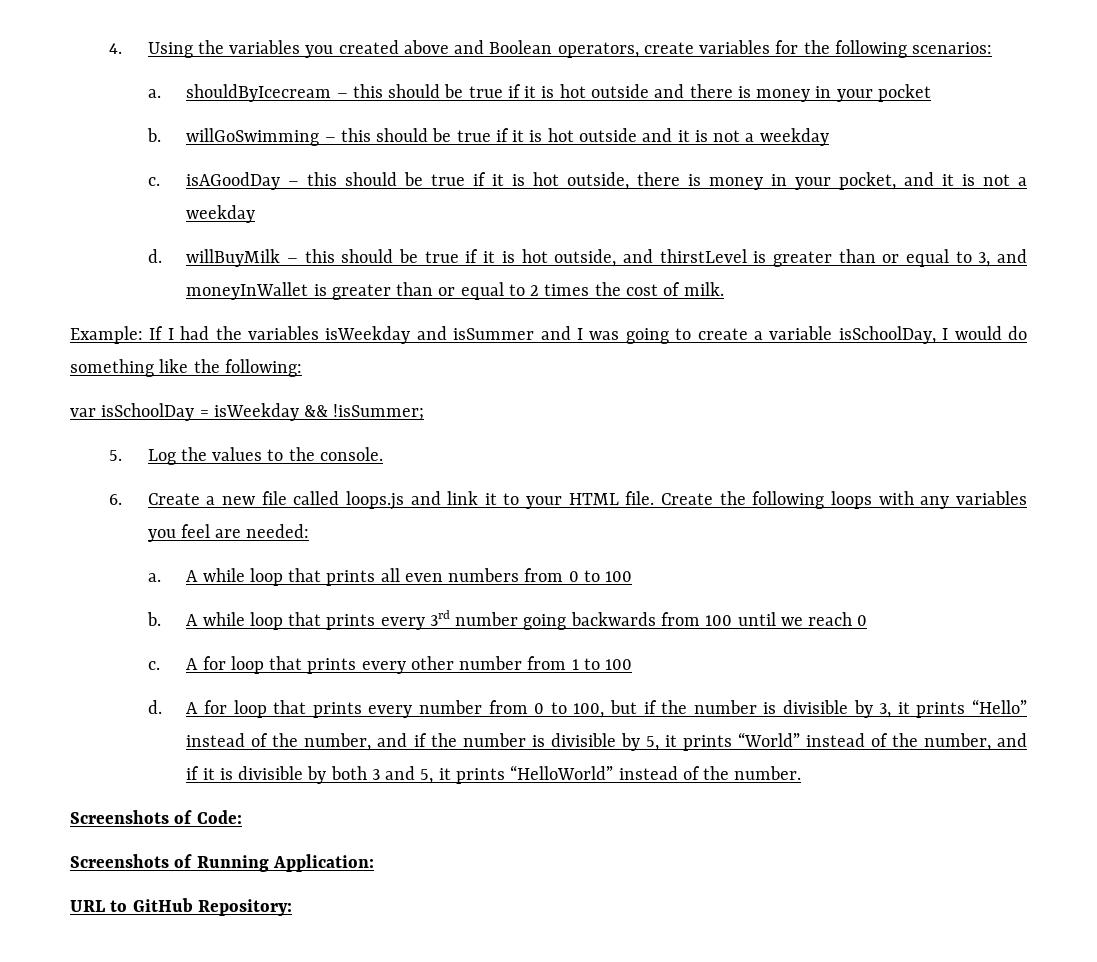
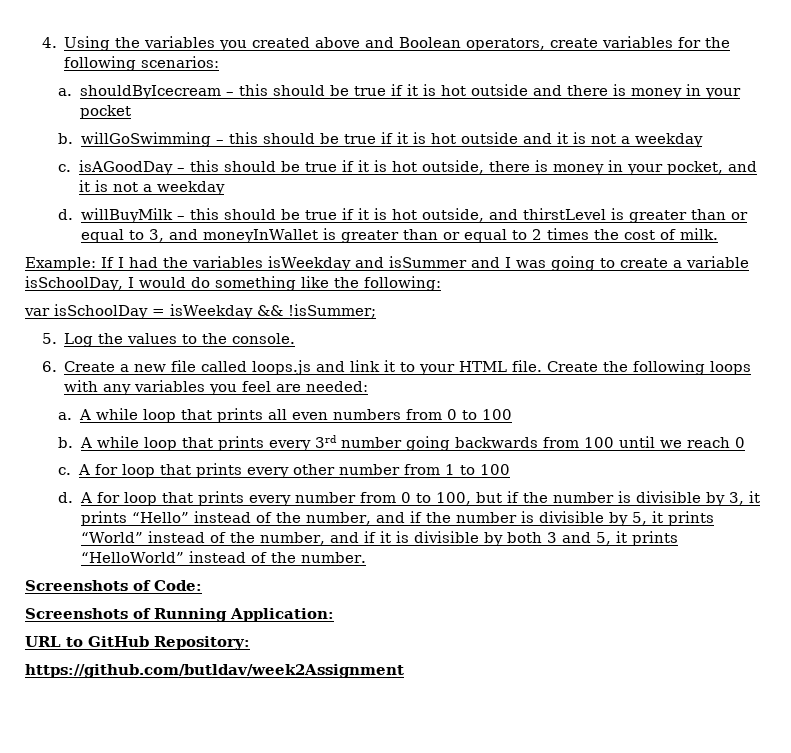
(292, 907) none -> [25,664,404,678] // https://github.com/butldav/week2Assignment

